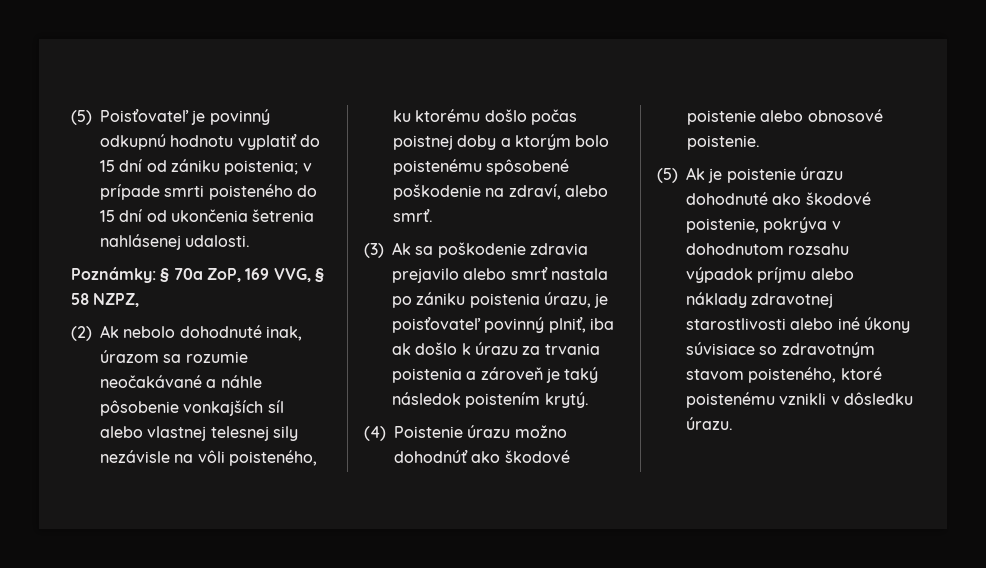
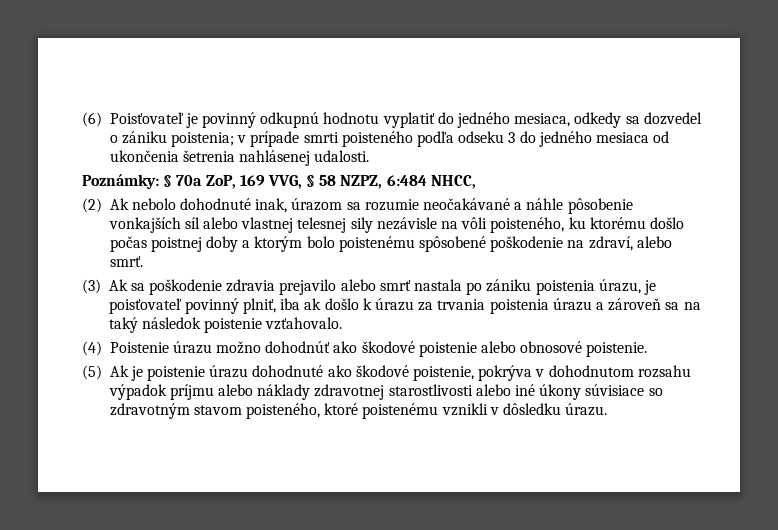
[71,110,92,125] (5) -> [82,112,102,127] (6)
[100,159,167,172] 15 dní od -> [457,112,702,128] [109,135,118,143] jedného mesiaca, odkedy sa dozvedel o
[296,185,317,197] [100,209,143,222] do 15 dní -> [417,131,649,147] podľa odseku 3 do jedného mesiaca
(140, 300) none -> [386,175,476,189] 6:484 NHCC,
(462, 375) none -> [552,298,592,311] úrazu
[545,367,599,383] [392,392,589,408] je taký následok poistením krytý. -> [665,302,701,310] [108,317,343,333] sa na taký následok poistenie vzťahovalo.

